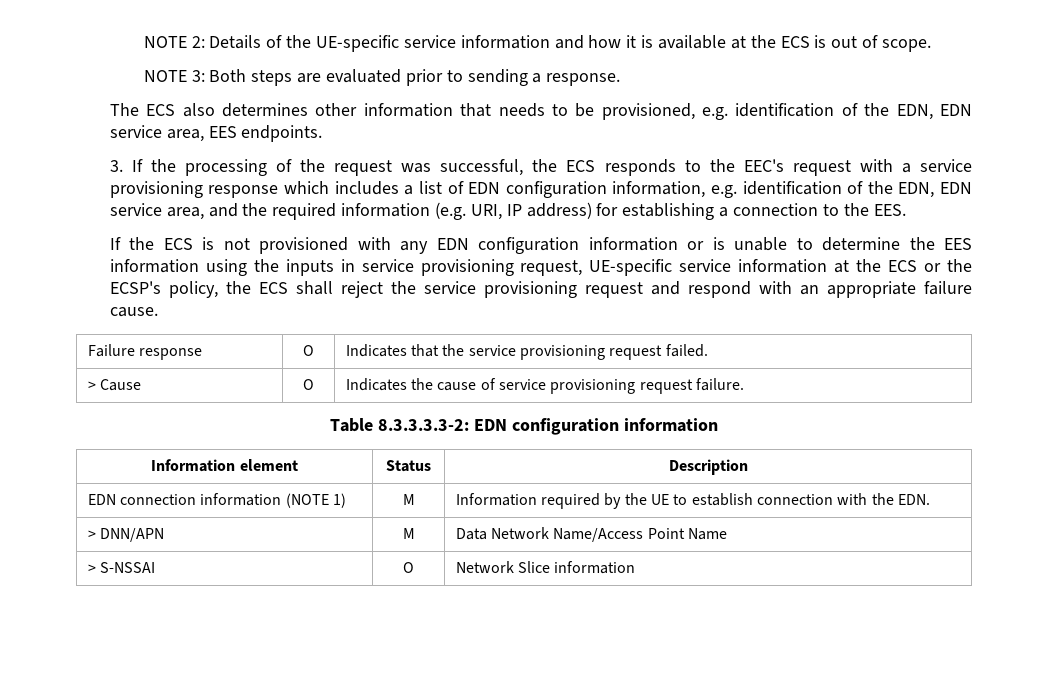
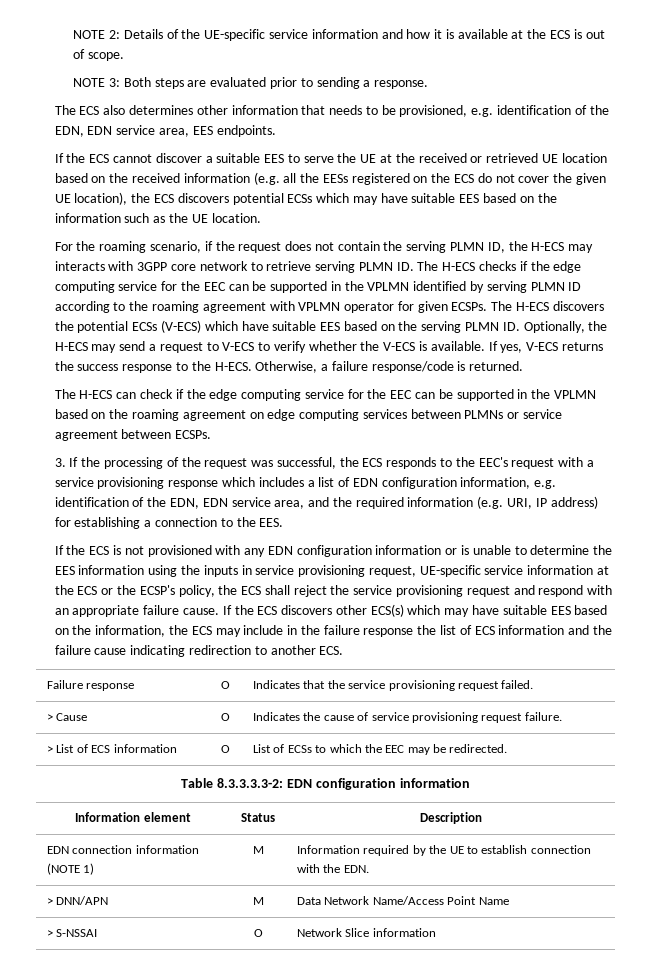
(323, 133) none -> [54,153,607,163] [54,172,606,185] [54,192,557,205] [54,213,261,223] [54,241,594,253] [54,261,582,273] [54,281,582,293] [54,301,604,313] [54,320,608,333] [54,341,603,353] [54,361,524,373] [54,389,596,401] [54,409,563,421] [54,429,212,441] // If the ECS cannot discover a suitable EES to serve the UE at the received or retrieved UE location based on the received information (e.g. all the EESs registered on the ECS do not cover the given UE location), the ECS discovers potential ECSs which may have suitable EES based on the information such as the UE location. // For the roaming scenario, if the request does not contain the serving PLMN ID, the H-ECS may interacts with 3GPP core network to retrieve serving PLMN ID. The H-ECS checks if the edge computing service for the EEC can be supported in the VPLMN identified by serving PLMN ID according to the roaming agreement with VPLMN operator for given ECSPs. The H-ECS discovers the potential ECSs (V-ECS) which have suitable EES based on the serving PLMN ID. Optionally, the H-ECS may send a request to V-ECS to verify whether the V-ECS is available. If yes, V-ECS returns the success response to the H-ECS. Otherwise, a failure response/code is returned. // The H-ECS can check if the edge computing service for the EEC can be supported in the VPLMN based on the roaming agreement on edge computing services between PLMNs or service agreement between ECSPs.
(158, 312) none -> [222,604,608,617] [54,625,612,637] [54,645,344,657] If the ECS discovers other ECS(s) which may have suitable EES based on the information, the ECS may include in the failure response the list of ECS information and the failure cause indicating redirection to another ECS.
(744, 384) none -> [47,744,177,753] [220,745,230,753] [253,744,508,755] // > List of ECS information | O | List of ECSs to which the EEC may be redirected.

